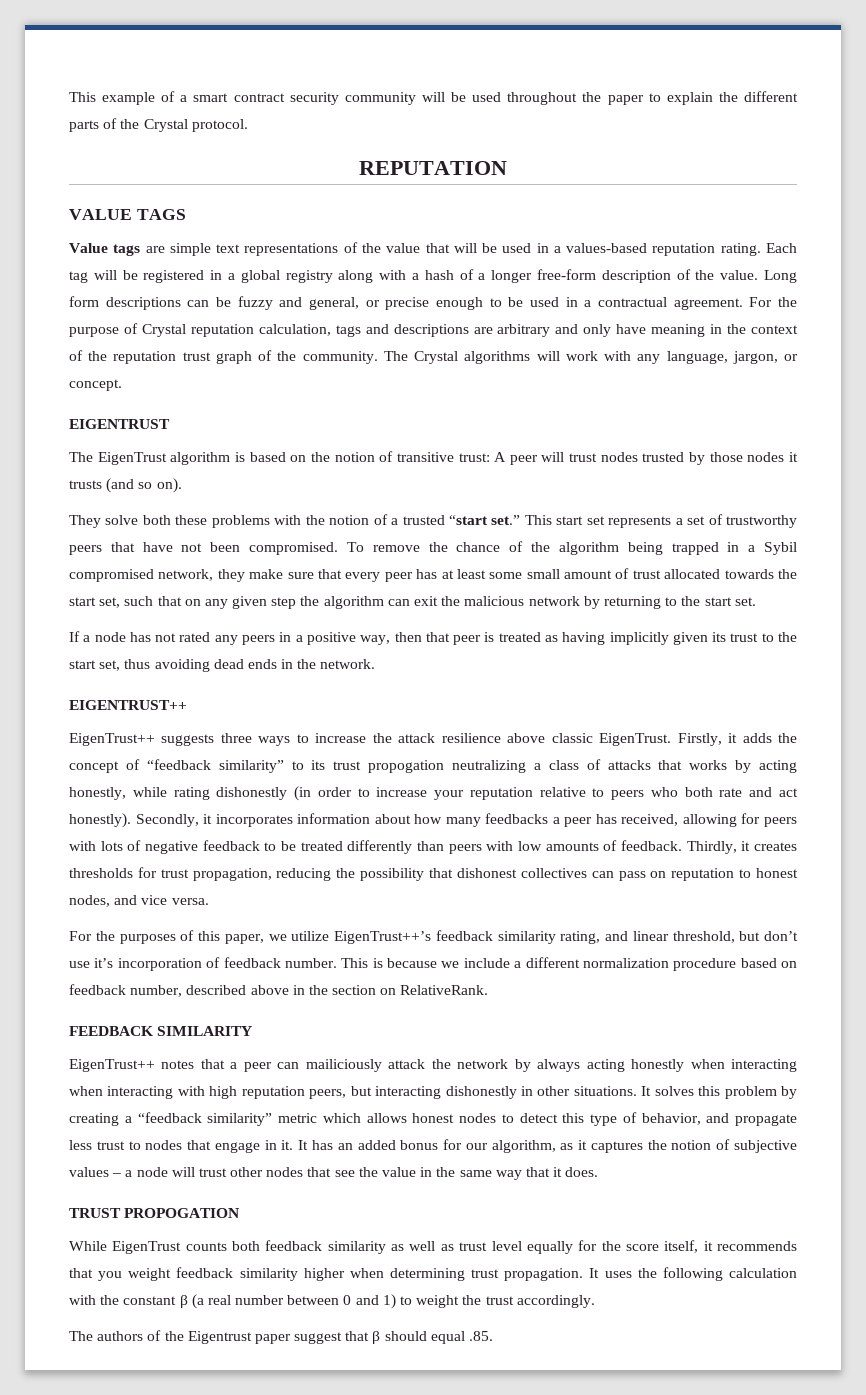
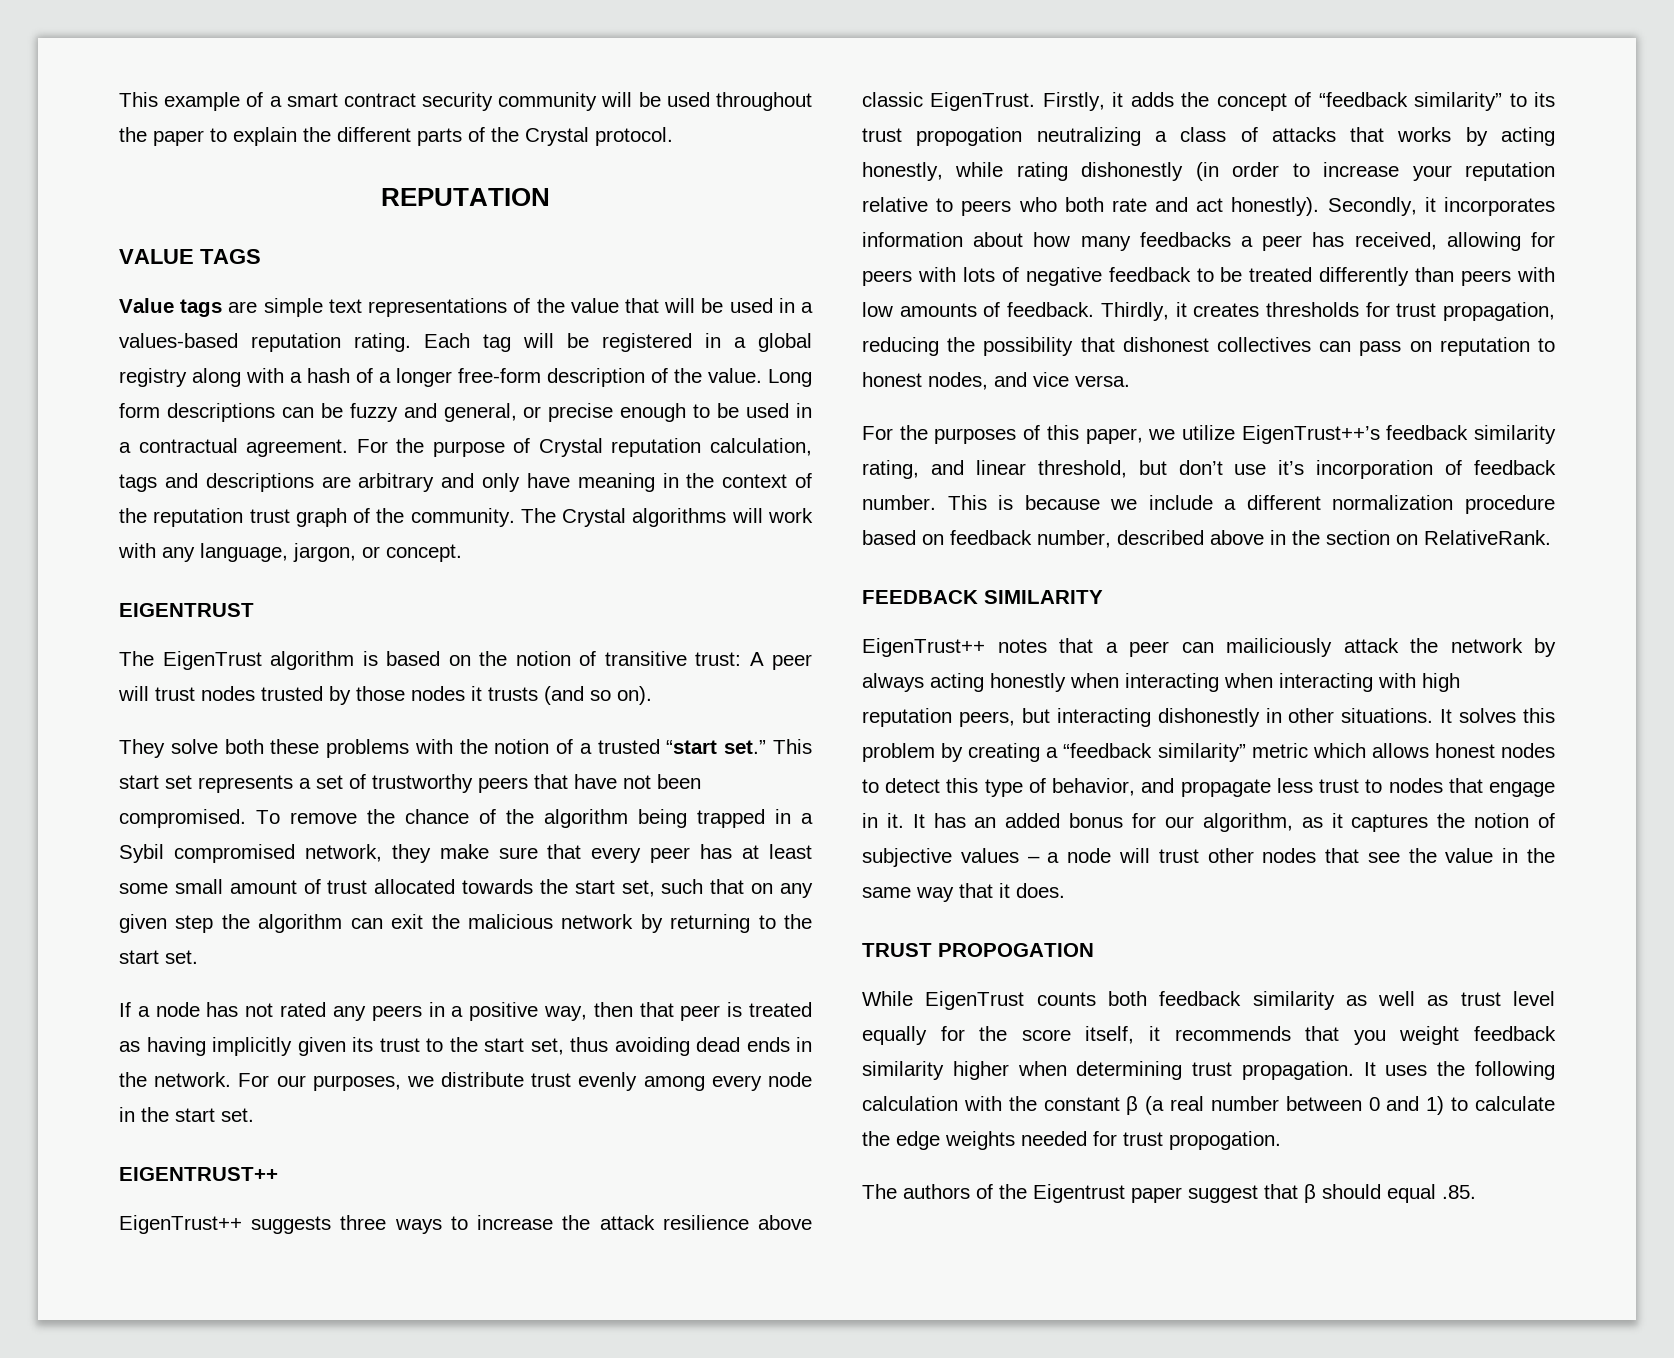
(376, 664) none -> [238,1072,812,1091] [119,1107,254,1122] For our purposes, we distribute trust evenly among every node in the start set.
[416,1295,595,1308] weight the trust accordingly. -> [1475,1096,1555,1111] [862,1131,1281,1150] calculate the edge weights needed for trust propogation.

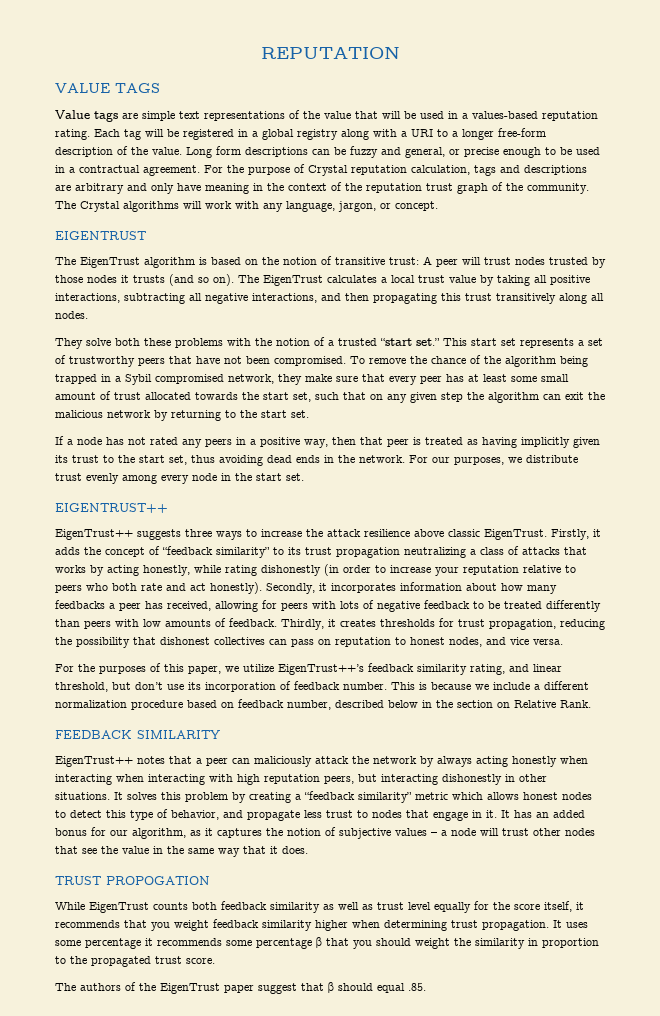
[119,92,812,111] [119,127,673,146] This example of a smart contract security community will be used throughout the paper to explain the different parts of the Crystal protocol. // -> (260, 52) none
[307,368,373,383] hash of -> [411,129,448,137] URI to
(652, 695) none -> [238,275,590,286] [55,293,604,304] [55,311,88,319] The EigenTrust calculates a local trust value by taking all positive interactions, subtracting all negative interactions, and then propagating this trust transitively along all nodes.
[916,127,1023,146] propogation -> [336,547,400,558] propagation
[1278,460,1305,475] it’s -> [188,682,201,690] its
[1210,530,1264,545] above -> [388,700,418,708] below
[1424,530,1551,545] RelativeRank. -> [514,700,591,708] Relative Rank.
[1226,638,1332,657] mailiciously -> [254,756,312,767] maliciously
[1437,1061,1555,1080] [862,1096,1555,1115] [862,1131,1281,1150] the following calculation with the constant β (a real number between 0 and 1) to calculate the edge weights needed for trust propogation. -> [55,937,599,949] [55,956,215,967] some percentage it recommends some percentage β that you should weight the similarity in proportion to the propagated trust score.
[1033,1184,1125,1203] Eigentrust -> [160,983,220,994] EigenTrust

